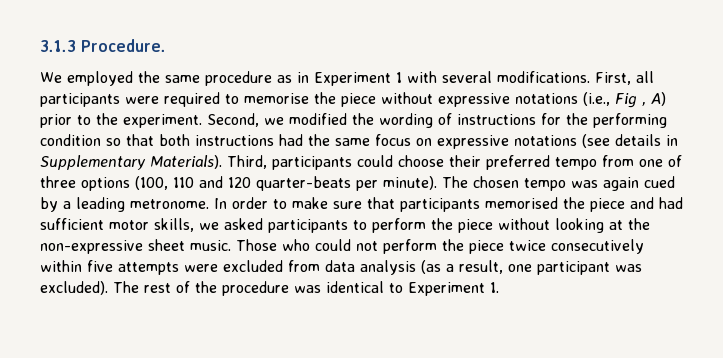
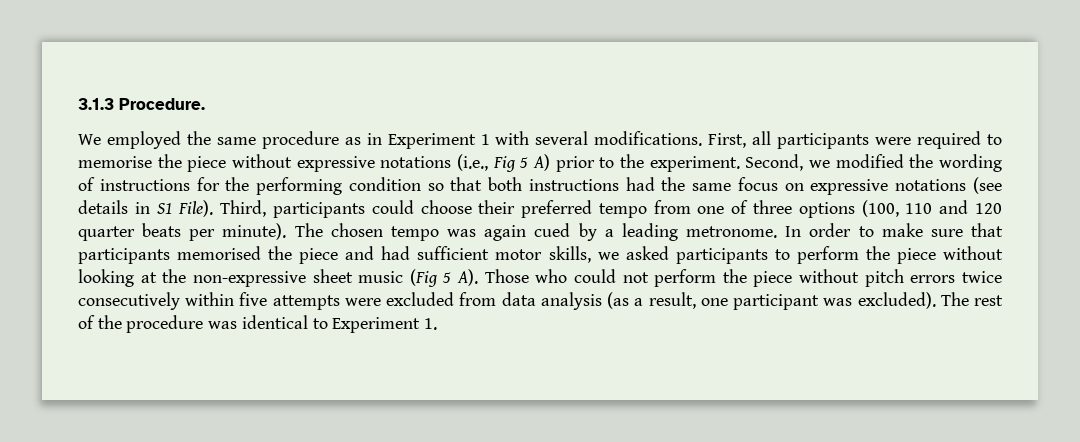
[642,102,646,106] , -> [519,157,529,168] 5
[40,155,222,170] Supplementary Materials). -> [156,200,214,217] S1 File).
[256,176,351,191] quarter-beats -> [78,223,182,241] quarter beats
[190,240,231,251] music. -> [358,269,479,287] music (Fig 5 A).
(504, 247) none -> [799,269,956,287] without pitch errors

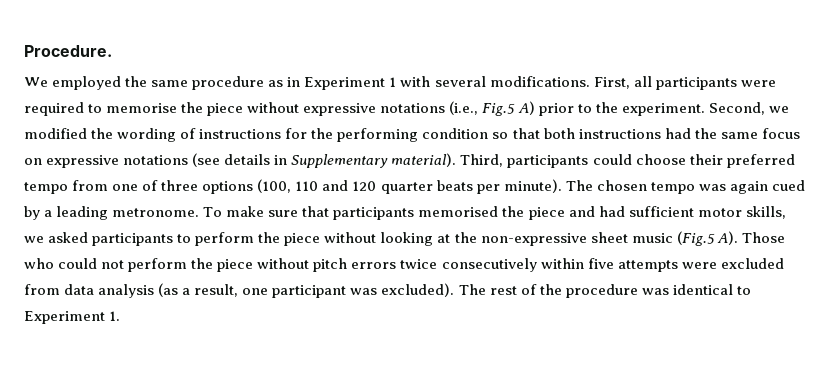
[78,98,114,110] 3.1.3 -> (24, 51) none
[492,156,529,172] Fig 5 -> [482,103,516,116] Fig.5
[156,200,214,217] S1 File). -> [291,153,457,168] Supplementary material).
[785,223,874,237] In order to -> [203,207,223,217] To
[409,269,452,287] (Fig 5 -> [676,231,715,246] (Fig.5

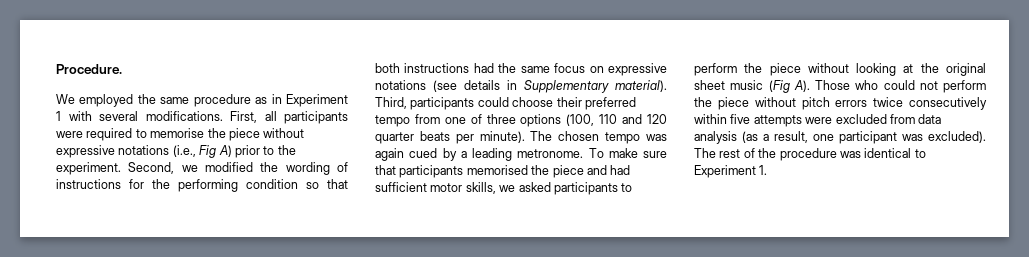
[482,103,516,116] Fig.5 -> [199,145,217,158] Fig
[480,233,587,246] non-expressive -> [946,63,986,76] original
[676,231,715,246] (Fig.5 -> [768,80,790,93] (Fig

